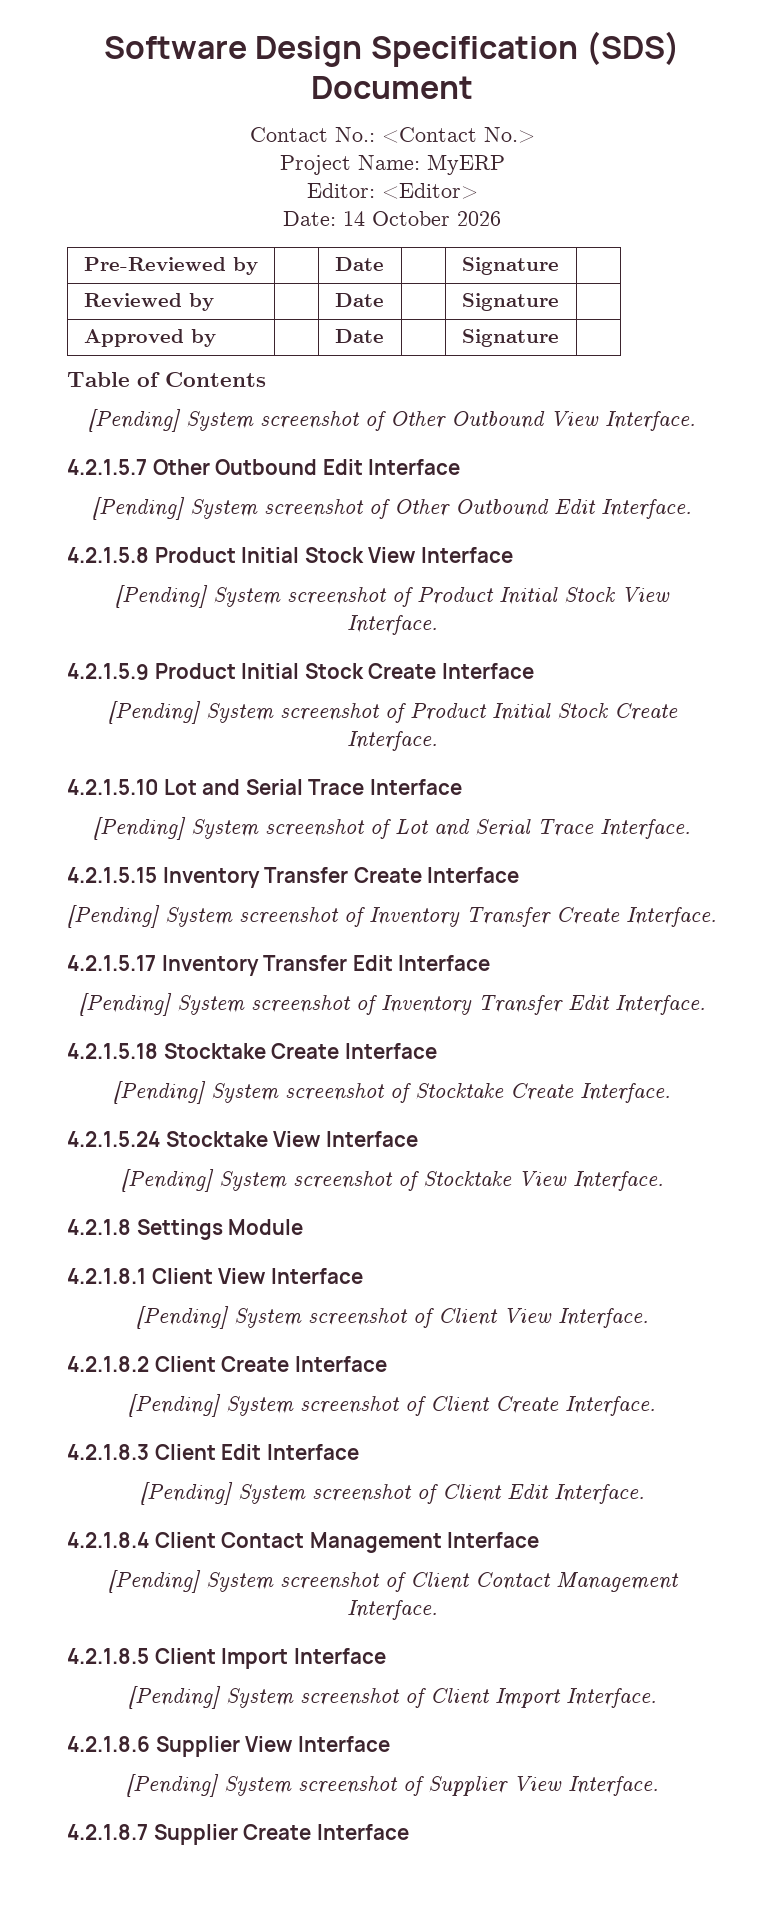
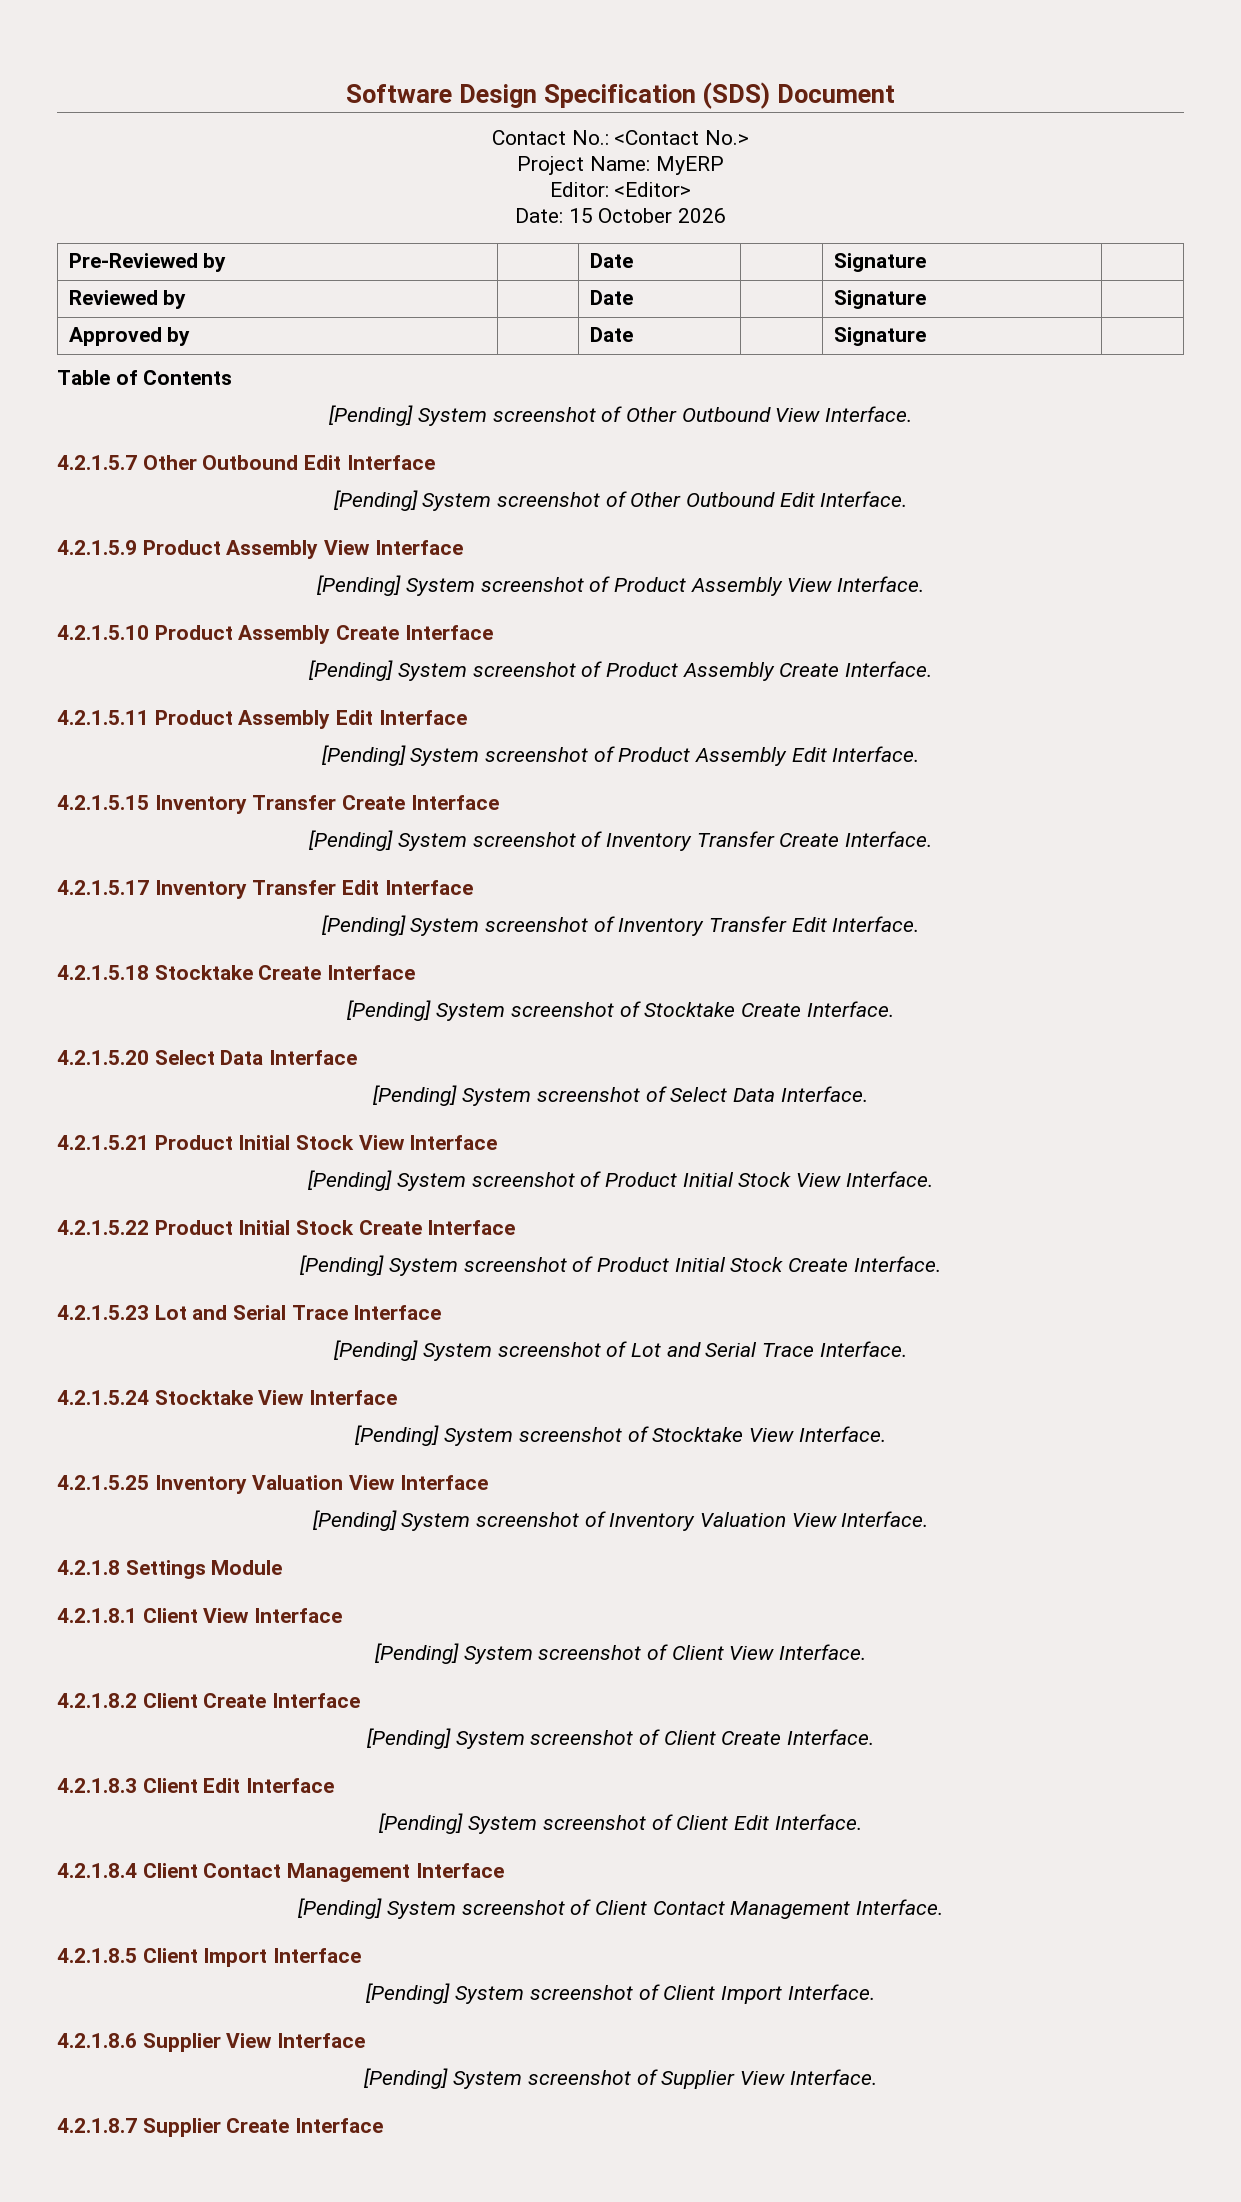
[343,211,365,226] 14 -> [568,208,593,223] 15
[67,547,513,563] [115,585,670,608] [346,615,438,635] [67,663,534,680] [107,701,678,724] [346,731,438,751] [67,779,462,795] [93,817,594,840] 4.2.1.5.8 Product Initial Stock View Interface // [Pending] System screenshot of Product Initial Stock View Interface. // 4.2.1.5.9 Product Initial Stock Create Interface // [Pending] System screenshot of Product Initial Stock Create Interface. // 4.2.1.5.10 Lot and Serial Trace Interface // [Pending] System screenshot of Lot and Serial Trace -> [57,540,463,559] [316,575,924,596] [57,625,493,644] [308,660,932,681] [57,710,467,729] [320,745,827,766] 4.2.1.5.9 Product Assembly View Interface // [Pending] System screenshot of Product Assembly View Interface. // 4.2.1.5.10 Product Assembly Create Interface // [Pending] System screenshot of Product Assembly Create Interface. // 4.2.1.5.11 Product Assembly Edit Interface // [Pending] System screenshot of Product Assembly Edit
(671, 1093) none -> [57,1050,358,1065] [372,1085,868,1106] [57,1135,498,1150] [307,1170,933,1191] [57,1220,516,1235] [299,1255,941,1276] [57,1305,442,1320] [333,1340,907,1361] // 4.2.1.5.20 Select Data Interface // [Pending] System screenshot of Select Data Interface. // 4.2.1.5.21 Product Initial Stock View Interface // [Pending] System screenshot of Product Initial Stock View Interface. // 4.2.1.5.22 Product Initial Stock Create Interface // [Pending] System screenshot of Product Initial Stock Create Interface. // 4.2.1.5.23 Lot and Serial Trace Interface // [Pending] System screenshot of Lot and Serial Trace Interface.
(664, 1181) none -> [57,1475,488,1494] [311,1510,929,1531] // 4.2.1.5.25 Inventory Valuation View Interface // [Pending] System screenshot of Inventory Valuation View Interface.

